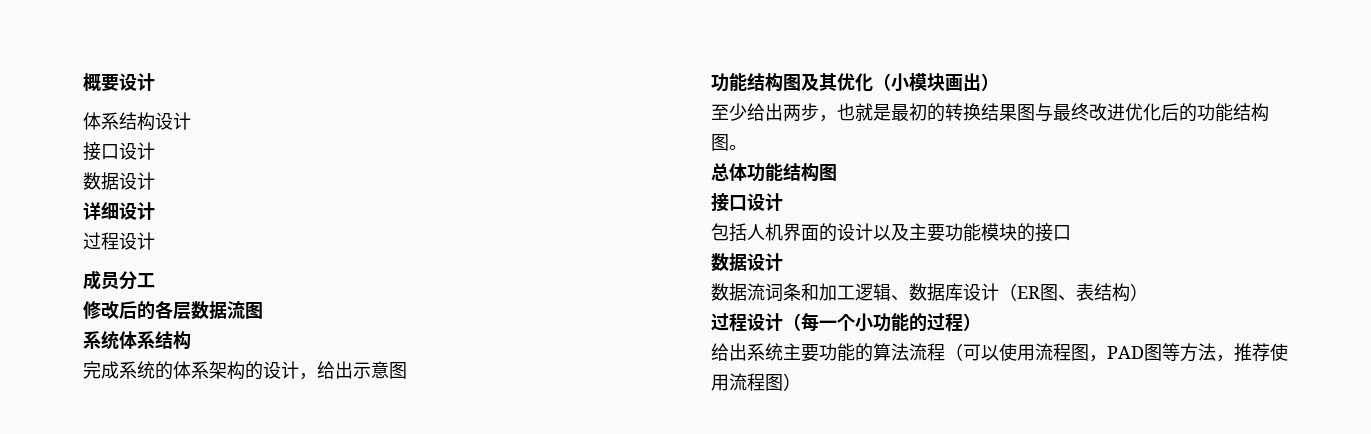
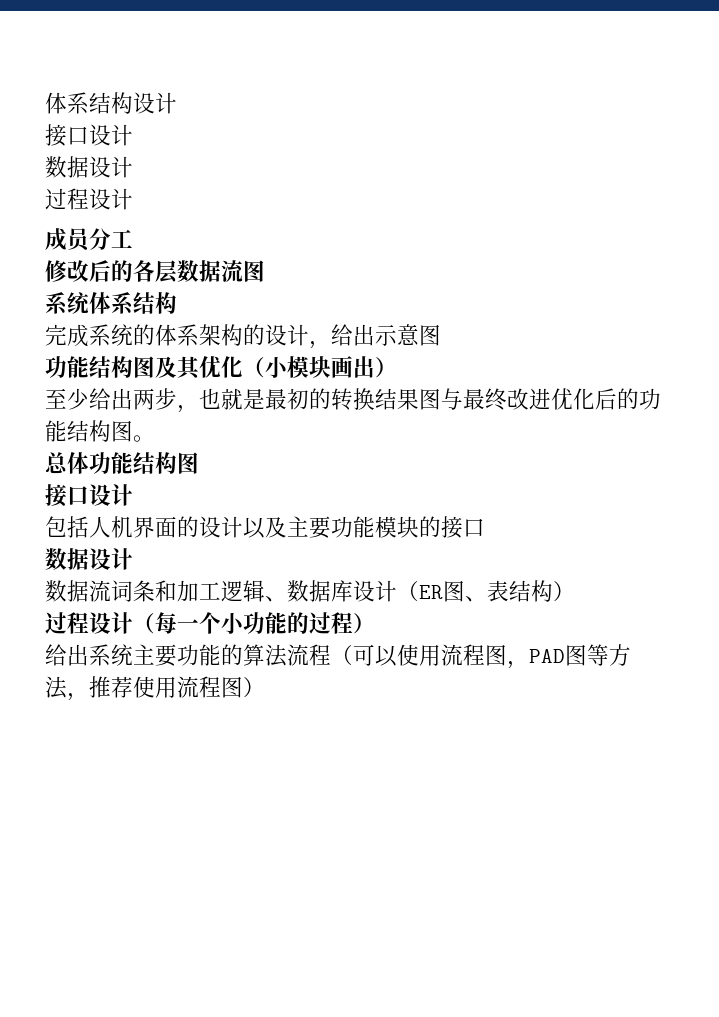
[83,73,155,91] 概要设计 // -> (45, 103) none
[83,202,155,220] // 详细设计 -> (133, 167) none

